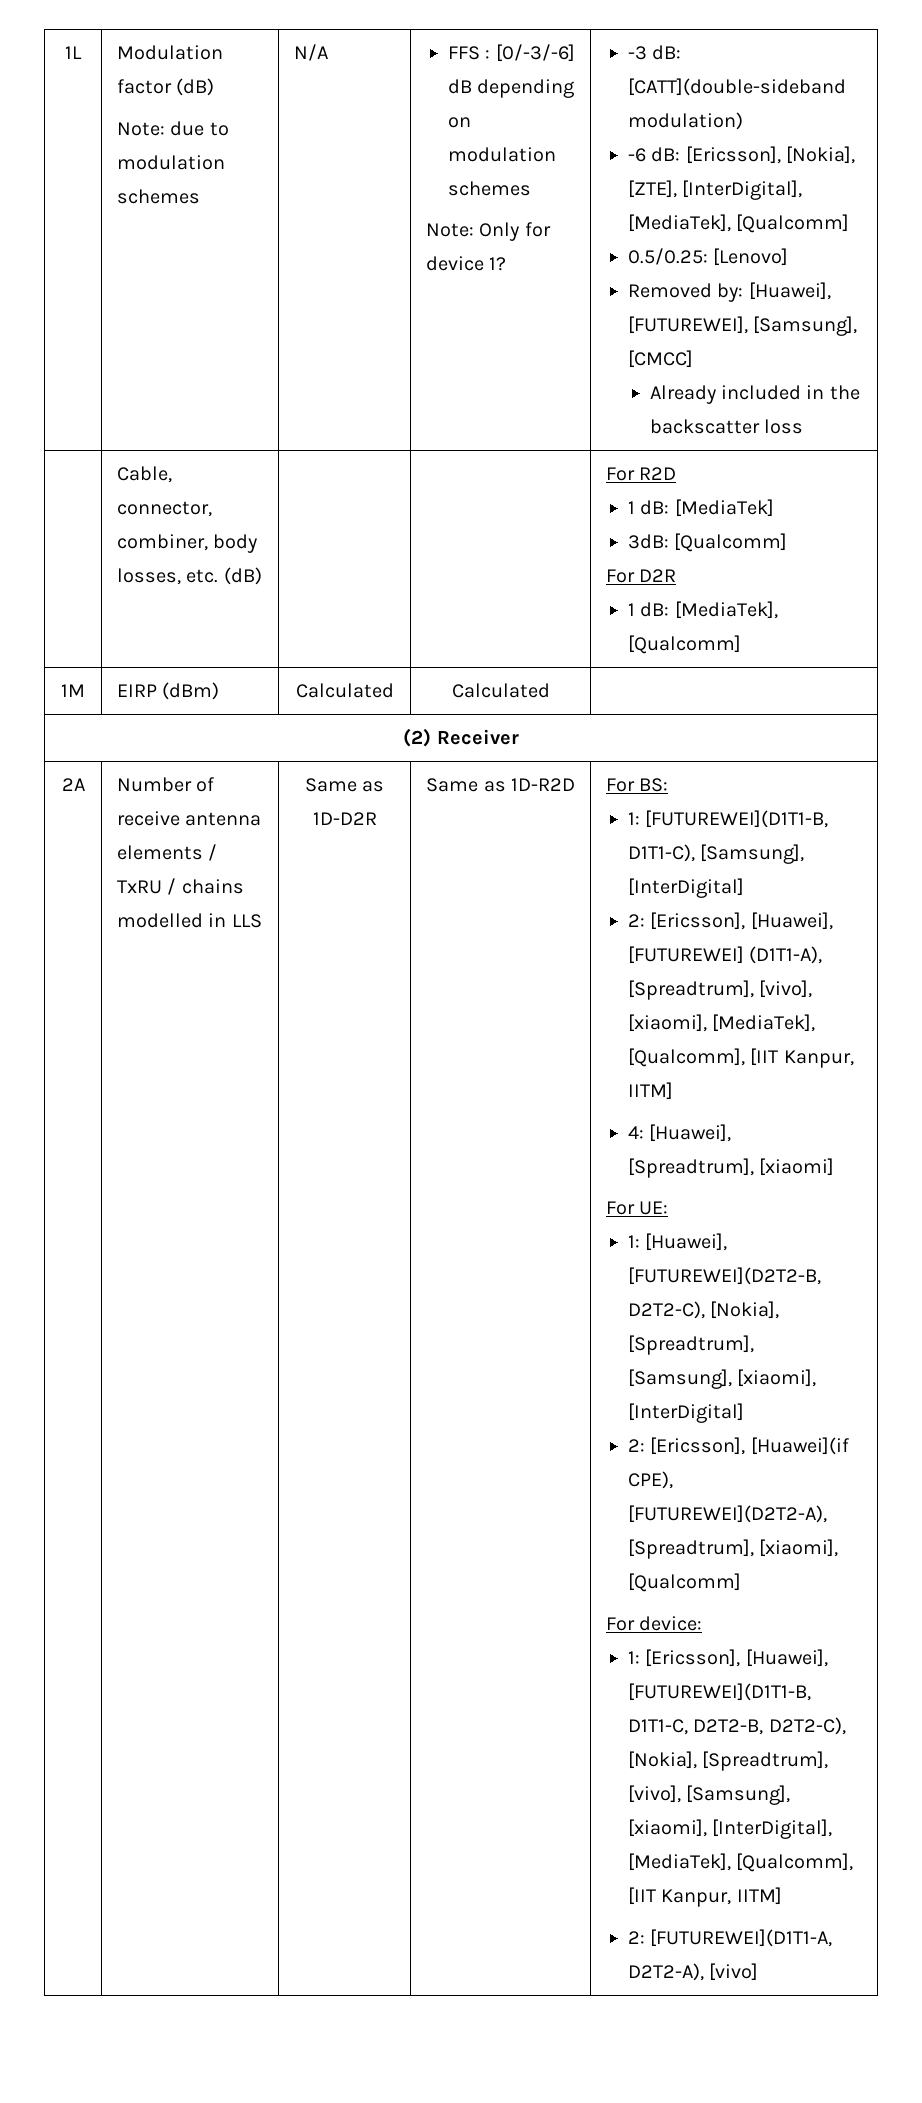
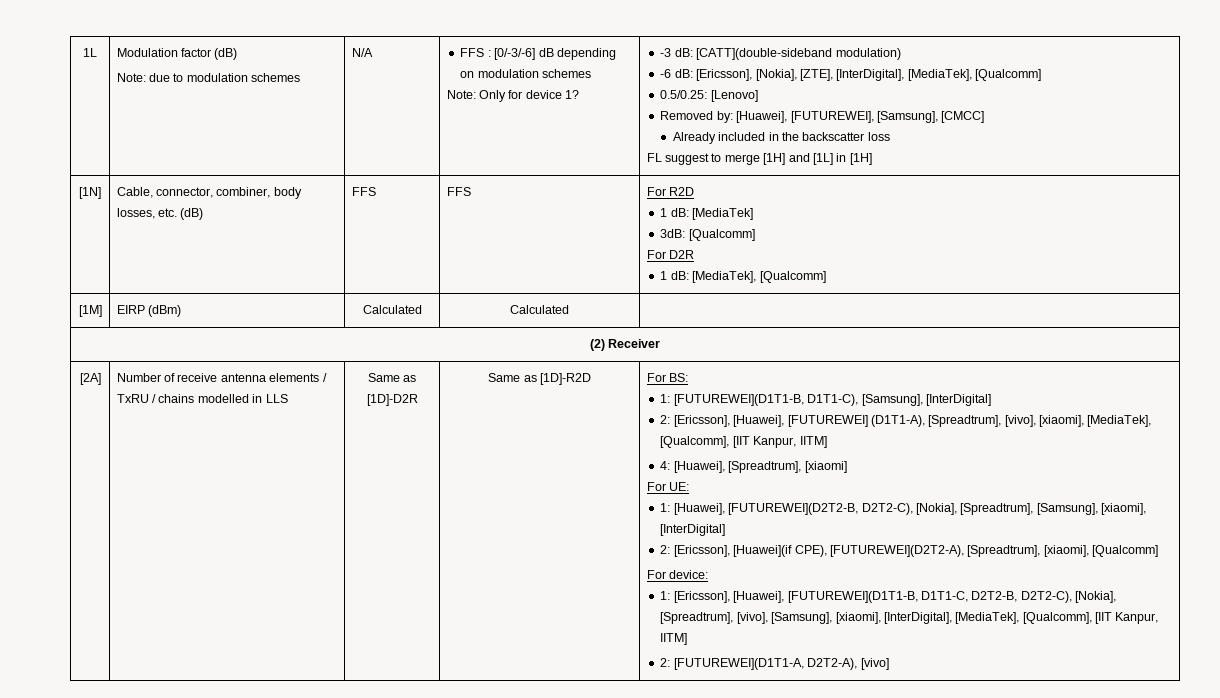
(804, 426) // -> [646,153,872,165] [79,187,101,199] // FL suggest to merge [1H] and [1L] in [1H] // [1N]
(262, 576) | -> [351,187,376,196] [446,187,471,196] FFS | FFS
[61,684,85,697] 1M -> [78,305,102,317] [1M]
[61,778,85,791] 2A -> [79,373,101,385] [2A]
[312,812,377,825] [426,778,575,792] 1D-D2R | Same as 1D-R2D -> [366,394,418,406] [488,373,591,385] [1D]-D2R | Same as [1D]-R2D

